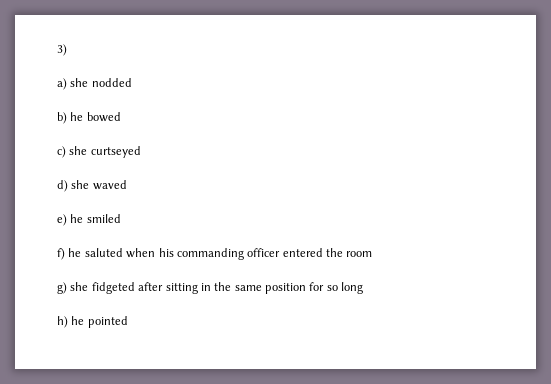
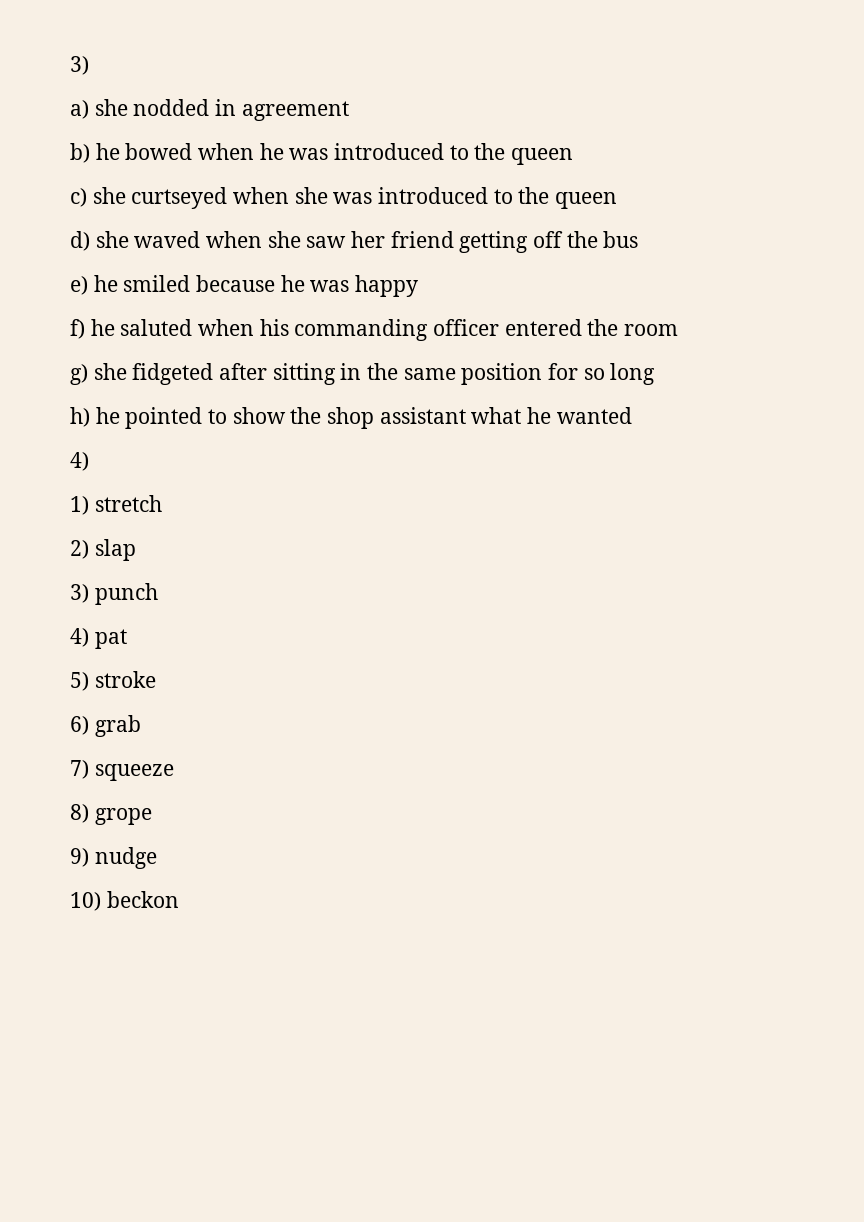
(132, 82) none -> [215,99,349,121] in agreement
[57,146,141,158] [57,180,127,192] // c) she curtseyed // d) she waved -> [198,143,574,165] [70,187,618,209] [70,231,639,253] when he was introduced to the queen // c) she curtseyed when she was introduced to the queen // d) she waved when she saw her friend getting off the bus
(121, 218) none -> [196,275,419,297] because he was happy
(128, 322) none -> [208,407,632,429] [70,452,89,471] [70,495,162,515] [70,539,136,561] [70,583,158,605] [70,628,127,649] [70,671,156,691] [70,715,141,737] [70,760,174,781] [70,804,152,825] [70,847,157,869] [70,891,179,911] to show the shop assistant what he wanted // 4) // 1) stretch // 2) slap // 3) punch // 4) pat // 5) stroke // 6) grab // 7) squeeze // 8) grope // 9) nudge // 10) beckon

